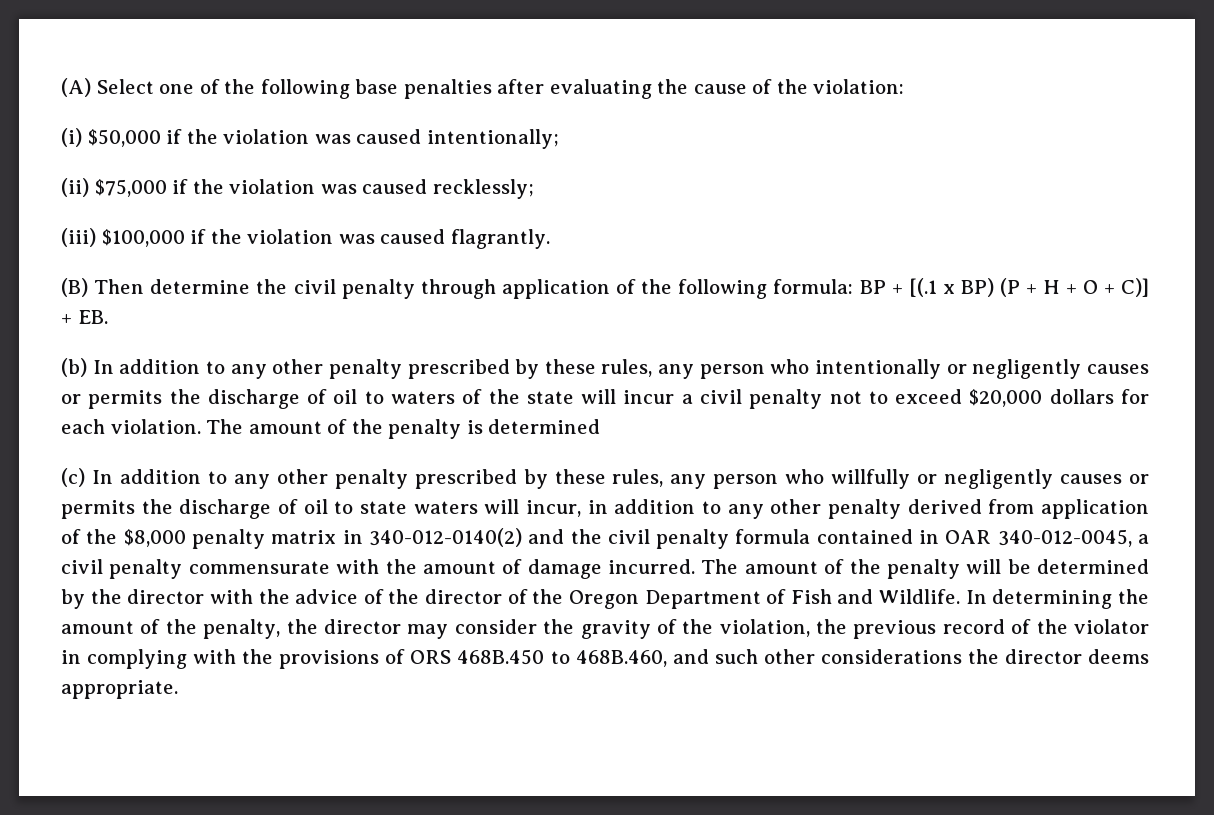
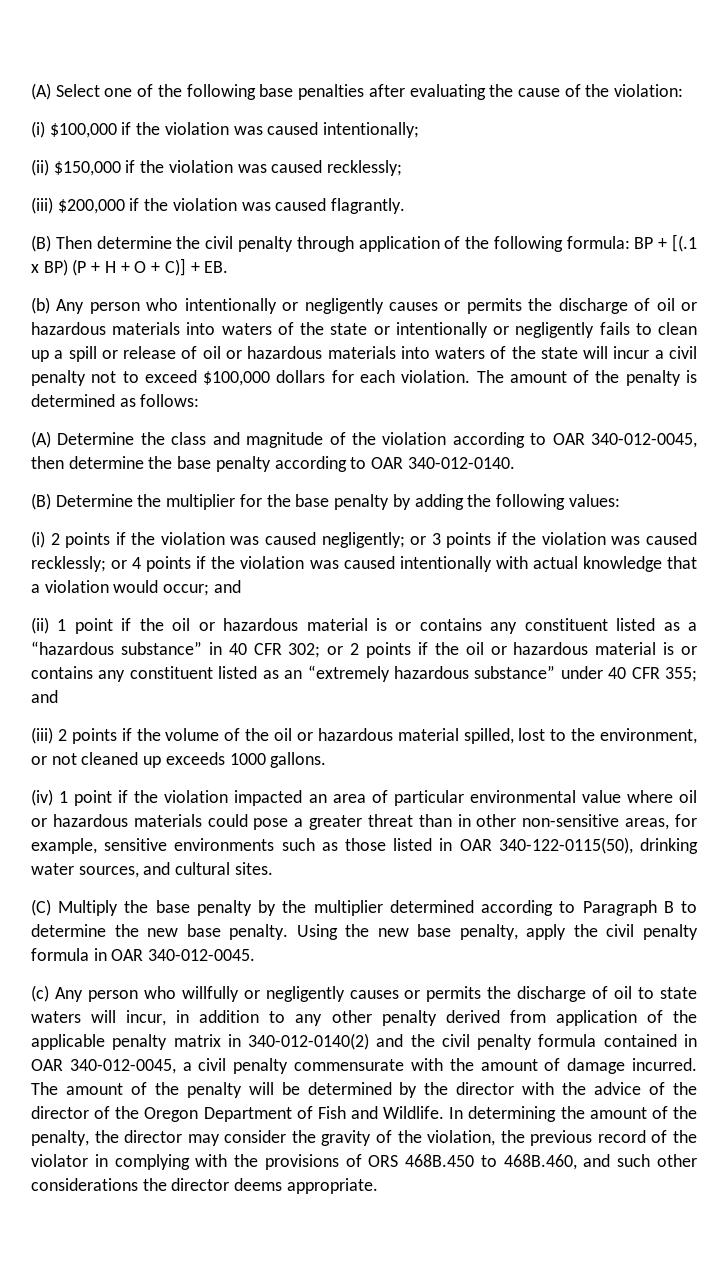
[87,129,161,147] $50,000 -> [49,123,117,138] $100,000
[94,179,167,197] $75,000 -> [53,161,121,176] $150,000
[101,229,185,247] $100,000 -> [57,199,125,214] $200,000
[92,359,695,379] In addition to any other penalty prescribed by these rules, any -> [56,299,85,314] Any
[364,391,384,404] to -> [681,302,698,311] [31,322,698,338] [31,346,430,362] or hazardous materials into waters of the state or intentionally or negligently fails to clean up a spill or release of oil or hazardous materials into
[969,389,1043,407] $20,000 -> [203,371,271,386] $100,000
[61,468,707,489] // (c) In addition to any other penalty prescribed by these rules, any -> [119,394,200,407] [31,431,697,448] [31,456,515,472] [31,493,620,510] [31,531,697,548] [31,556,698,572] [31,580,241,596] [31,617,697,634] [31,641,697,658] [31,665,697,682] [31,690,58,703] [31,727,697,744] [31,752,327,768] [31,789,697,806] [31,814,697,830] [31,837,698,854] [31,862,273,878] [31,899,698,916] [31,924,699,940] [31,948,256,961] [31,985,83,1002] as follows: // (A) Determine the class and magnitude of the violation according to OAR 340-012-0045, then determine the base penalty according to OAR 340-012-0140. // (B) Determine the multiplier for the base penalty by adding the following values: // (i) 2 points if the violation was caused negligently; or 3 points if the violation was caused recklessly; or 4 points if the violation was caused intentionally with actual knowledge that a violation would occur; and // (ii) 1 point if the oil or hazardous material is or contains any constituent listed as a “hazardous substance” in 40 CFR 302; or 2 points if the oil or hazardous material is or contains any constituent listed as an “extremely hazardous substance” under 40 CFR 355; and // (iii) 2 points if the volume of the oil or hazardous material spilled, lost to the environment, or not cleaned up exceeds 1000 gallons. // (iv) 1 point if the violation impacted an area of particular environmental value where oil or hazardous materials could pose a greater threat than in other non-sensitive areas, for example, sensitive environments such as those listed in OAR 340-122-0115(50), drinking water sources, and cultural sites. // (C) Multiply the base penalty by the multiplier determined according to Paragraph B to determine the new base penalty. Using the new base penalty, apply the civil penalty formula in OAR 340-012-0045. // (c) Any
[123,529,186,547] $8,000 -> [31,1034,105,1050] applicable

